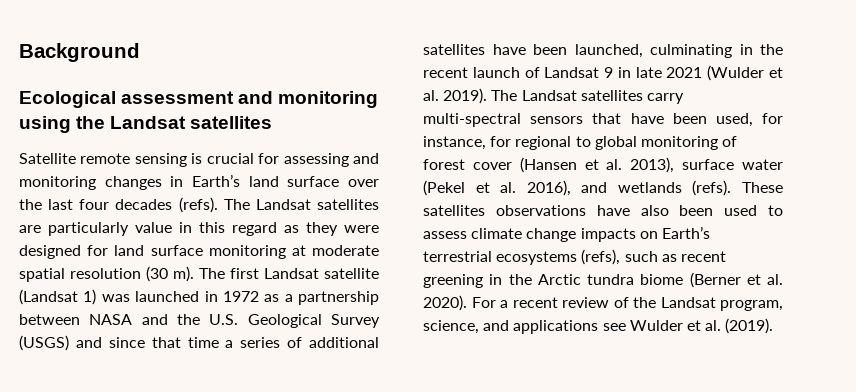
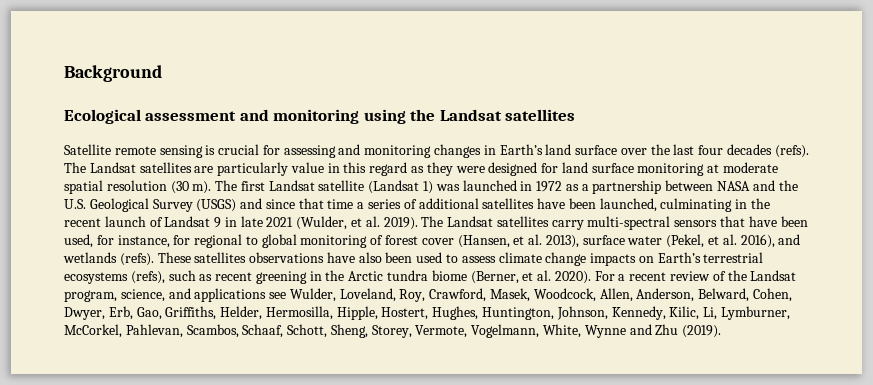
[707,65,765,81] (Wulder -> [296,216,348,230] (Wulder,
[519,157,577,173] (Hansen -> [457,235,510,248] (Hansen,
[423,180,465,196] (Pekel -> [666,234,705,248] (Pekel,
[689,272,741,288] (Berner -> [470,271,519,284] (Berner,
[629,320,722,331] Wulder et al. -> [289,288,792,302] [64,306,790,320] [64,324,679,338] Wulder, Loveland, Roy, Crawford, Masek, Woodcock, Allen, Anderson, Belward, Cohen, Dwyer, Erb, Gao, Griffiths, Helder, Hermosilla, Hipple, Hostert, Hughes, Huntington, Johnson, Kennedy, Kilic, Li, Lymburner, McCorkel, Pahlevan, Scambos, Schaaf, Schott, Sheng, Storey, Vermote, Vogelmann, White, Wynne and Zhu

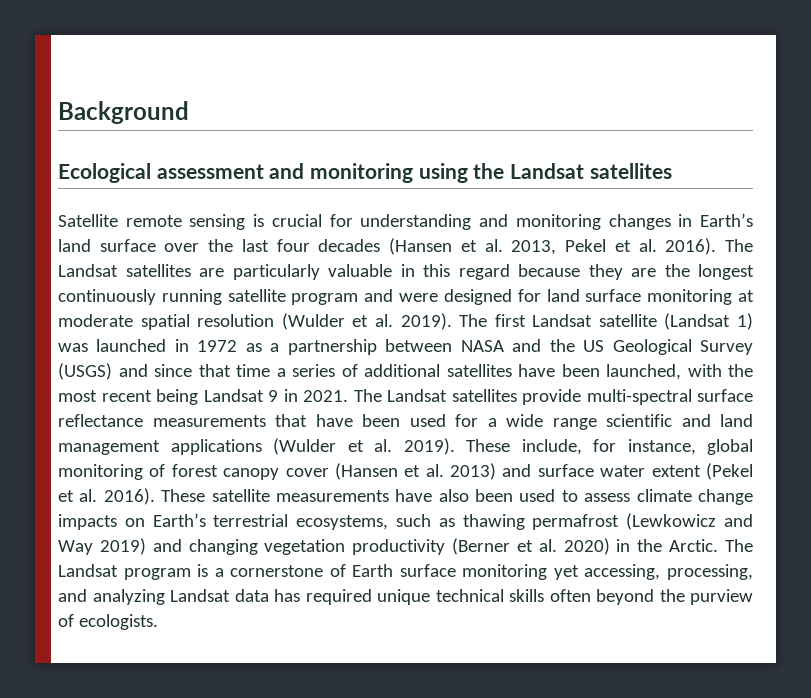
[283,145,336,158] assessing -> [360,214,472,230] understanding
[774,145,809,158] (refs). -> [389,238,717,255] (Hansen et al. 2013, Pekel et al. 2016).
[290,162,324,173] value -> [328,264,392,277] valuable
[411,162,453,176] as they -> [518,264,754,280] [58,289,394,305] because they are the longest continuously running satellite program and
[170,181,212,194] (30 m). -> [281,313,452,330] (Wulder et al. 2019).
[64,199,86,209] U.S. -> [583,340,605,352] US
[660,198,771,212] [64,216,808,230] [64,234,801,248] [63,252,325,266] culminating in the recent launch of Landsat 9 in late 2021 (Wulder, et al. 2019). The Landsat satellites carry multi-spectral sensors that have been used, for instance, for regional to global monitoring of forest cover (Hansen, et al. 2013), surface water (Pekel, et al. 2016), and wetlands (refs). These satellites observations -> [687,364,753,377] [58,389,753,405] [58,414,753,430] [58,438,753,455] [58,463,754,480] [58,488,389,505] with the most recent being Landsat 9 in 2021. The Landsat satellites provide multi-spectral surface reflectance measurements that have been used for a wide range scientific and land management applications (Wulder et al. 2019). These include, for instance, global monitoring of forest canopy cover (Hansen et al. 2013) and surface water extent (Pekel et al. 2016). These satellite measurements
[64,270,797,284] [64,288,792,302] [64,306,790,320] [64,324,722,338] ecosystems (refs), such as recent greening in the Arctic tundra biome (Berner, et al. 2020). For a recent review of the Landsat program, science, and applications see Wulder, Loveland, Roy, Crawford, Masek, Woodcock, Allen, Anderson, Belward, Cohen, Dwyer, Erb, Gao, Griffiths, Helder, Hermosilla, Hipple, Hostert, Hughes, Huntington, Johnson, Kennedy, Kilic, Li, Lymburner, McCorkel, Pahlevan, Scambos, Schaaf, Schott, Sheng, Storey, Vermote, Vogelmann, White, Wynne and Zhu (2019). -> [296,513,753,530] [58,538,753,555] [58,564,753,580] [58,589,753,605] [58,614,158,630] ecosystems, such as thawing permafrost (Lewkowicz and Way 2019) and changing vegetation productivity (Berner et al. 2020) in the Arctic. The Landsat program is a cornerstone of Earth surface monitoring yet accessing, processing, and analyzing Landsat data has required unique technical skills often beyond the purview of ecologists.

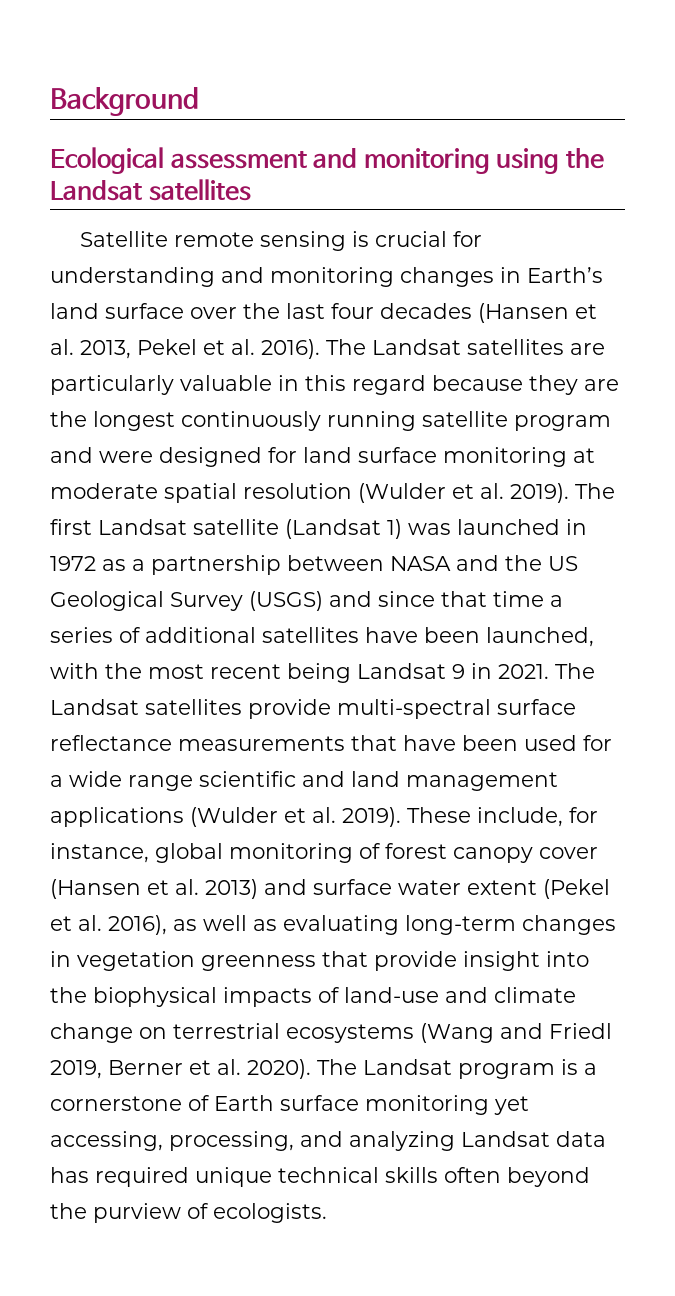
[103,488,754,505] [58,513,753,530] [58,538,719,555] 2016). These satellite measurements have also been used to assess climate change impacts on Earth’s terrestrial ecosystems, such as thawing permafrost (Lewkowicz and Way 2019) and changing vegetation productivity (Berner et al. 2020) in the Arctic. -> [108,915,616,935] [50,951,589,971] [50,987,576,1007] [50,1023,612,1043] [50,1059,311,1079] 2016), as well as evaluating long-term changes in vegetation greenness that provide insight into the biophysical impacts of land-use and climate change on terrestrial ecosystems (Wang and Friedl 2019, Berner et al. 2020).

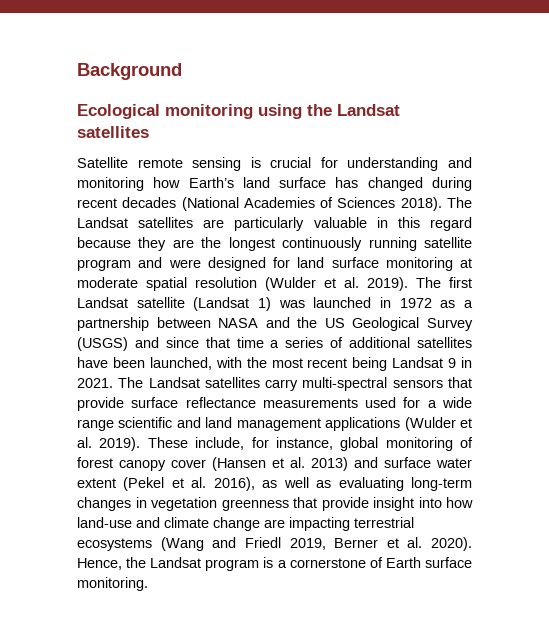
[170,148,358,169] assessment and -> (160, 111) none
[400,267,521,287] changes in -> [153,177,181,188] how
[190,303,597,323] [50,339,320,359] over the last four decades (Hansen et al. 2013, Pekel et al. 2016). -> [335,177,472,191] [77,197,442,211] has changed during recent decades (National Academies of Sciences 2018).
[248,699,576,719] [50,735,518,751] provide multi-spectral surface reflectance measurements that have been -> [265,377,472,391] [77,397,358,411] carry multi-spectral sensors that provide surface reflectance measurements
[50,987,340,1007] the biophysical impacts of -> [446,497,473,508] how
[139,1027,167,1039] on -> [264,517,350,531] are impacting
[317,1059,357,1075] The -> [77,557,147,570] Hence, the
[365,1095,529,1115] [50,1131,606,1151] [50,1167,590,1187] [50,1203,327,1223] monitoring yet accessing, processing, and analyzing Landsat data has required unique technical skills often beyond the purview of ecologists. -> [77,577,148,591] monitoring.

